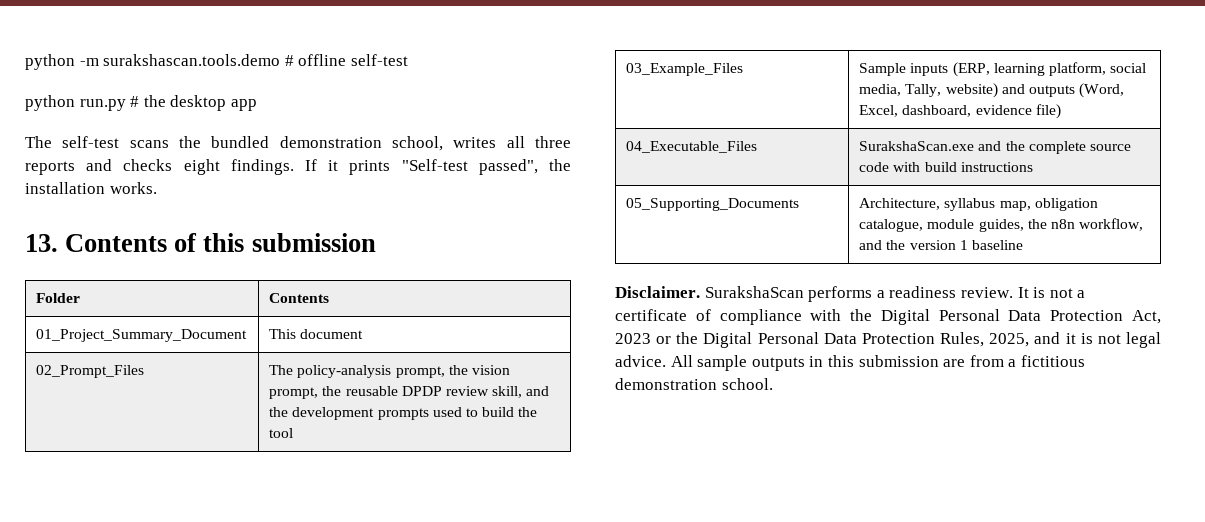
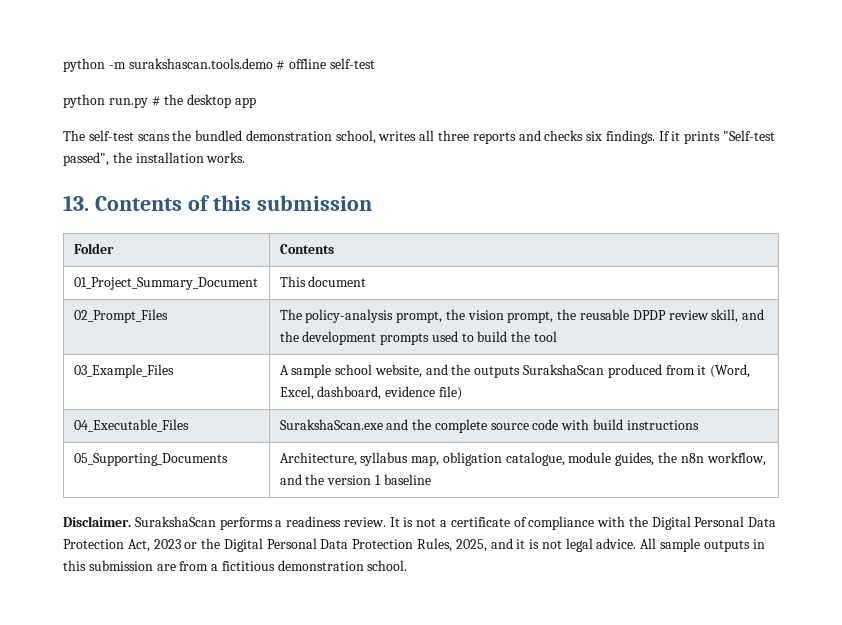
[183,159,220,175] eight -> [586,131,603,141] six
[859,62,1147,77] [859,83,1076,98] Sample inputs (ERP, learning platform, social media, Tally, website) and outputs -> [279,364,707,378] A sample school website, and the outputs SurakshaScan produced from it

